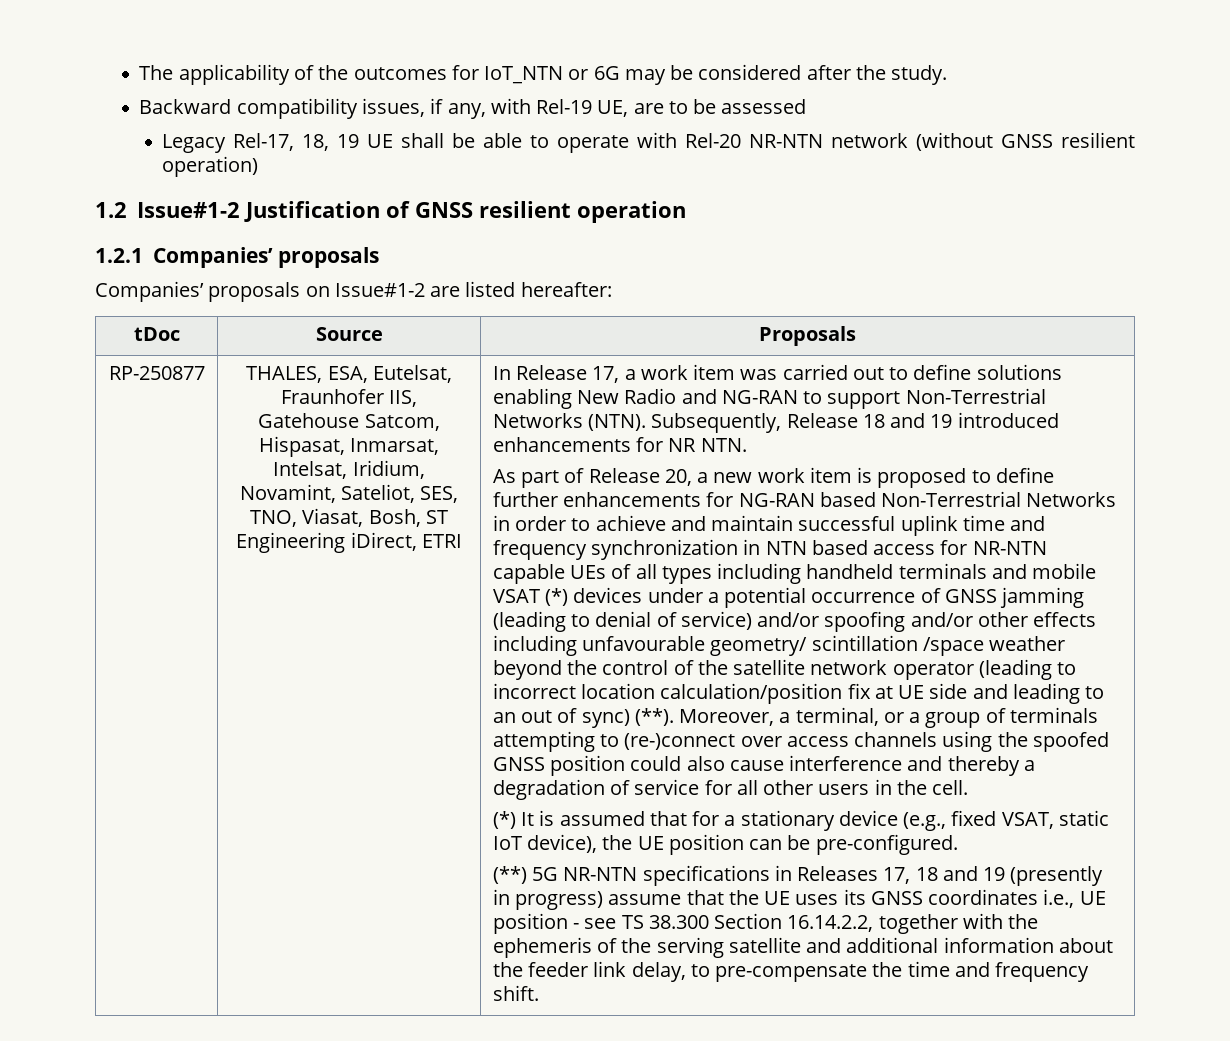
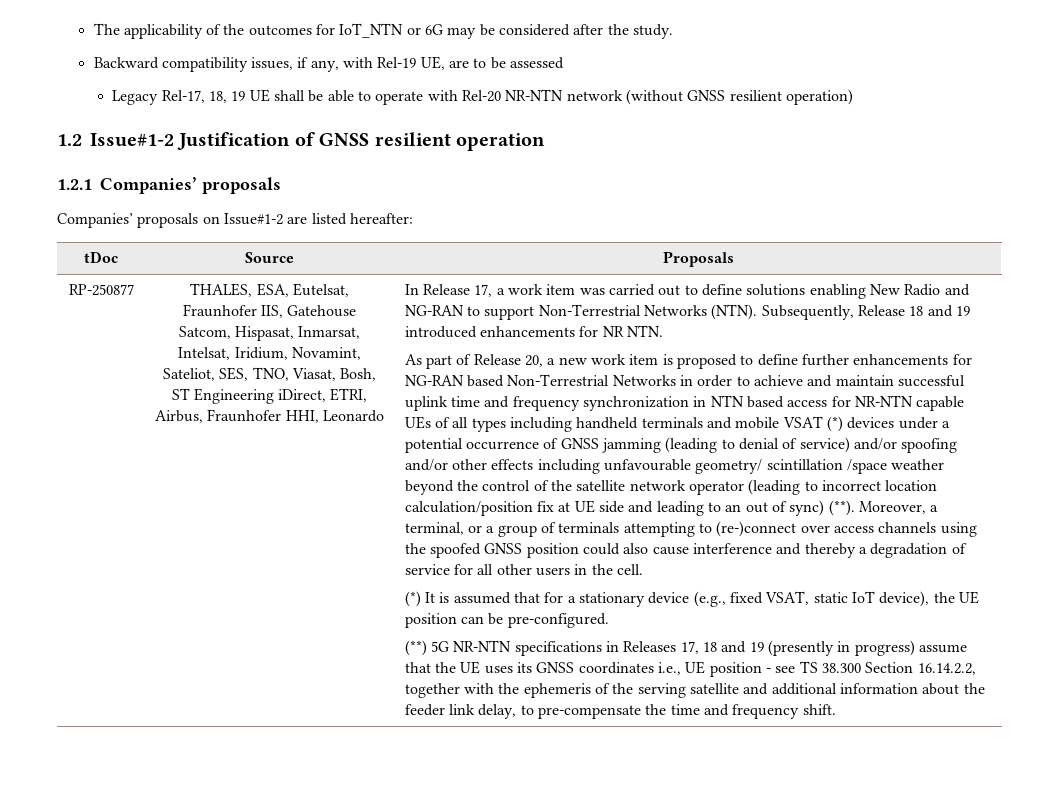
[421,534,462,548] ETRI -> [330,388,368,402] [155,409,384,423] ETRI, Airbus, Fraunhofer HHI, Leonardo

